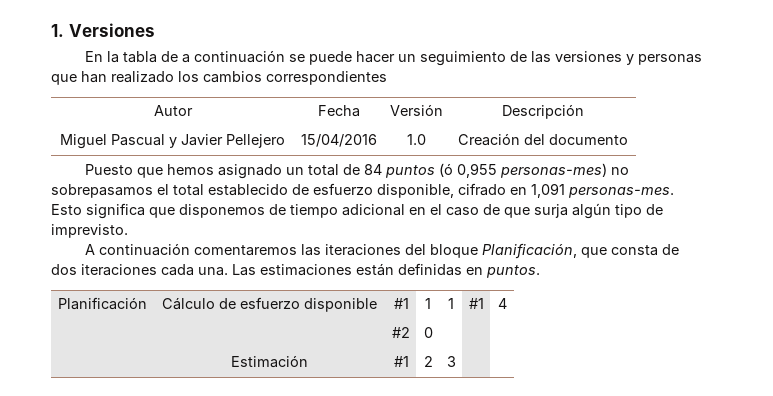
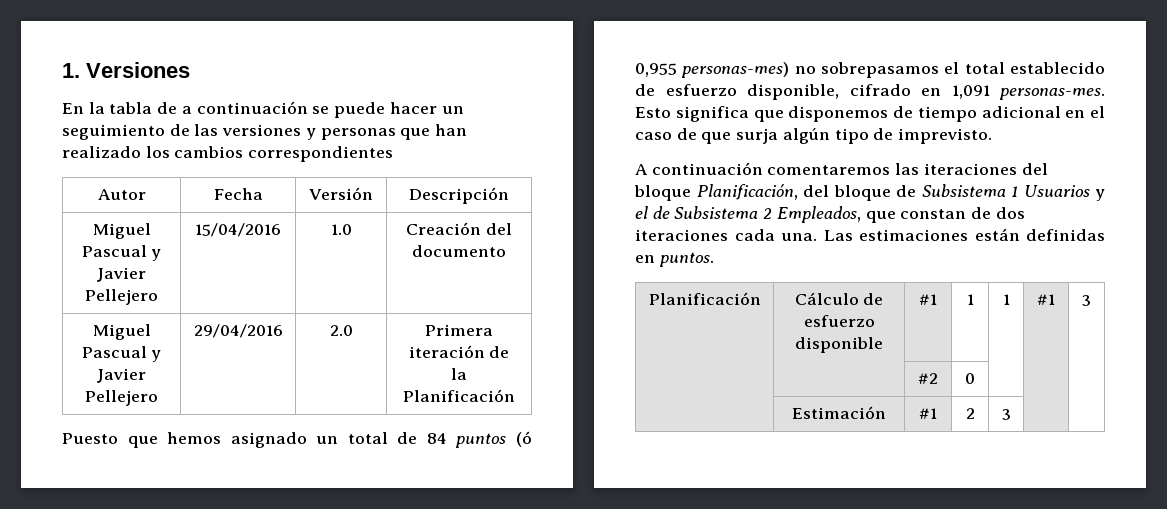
(628, 139) none -> [92,324,151,340] [81,346,162,362] [97,368,146,383] [85,390,158,406] [193,324,283,338] [329,325,353,336] [425,324,493,336] [408,345,510,358] [451,368,467,380] [403,389,515,402] // Miguel Pascual y Javier Pellejero | 29/04/2016 | 2.0 | Primera iteración de la Planificación
[580,245,658,258] que consta -> [803,184,1105,201] [635,206,967,223] del bloque de Subsistema 1 Usuarios y el de Subsistema 2 Empleados, que constan
[497,298,507,309] 4 -> [1082,295,1091,306] 3

